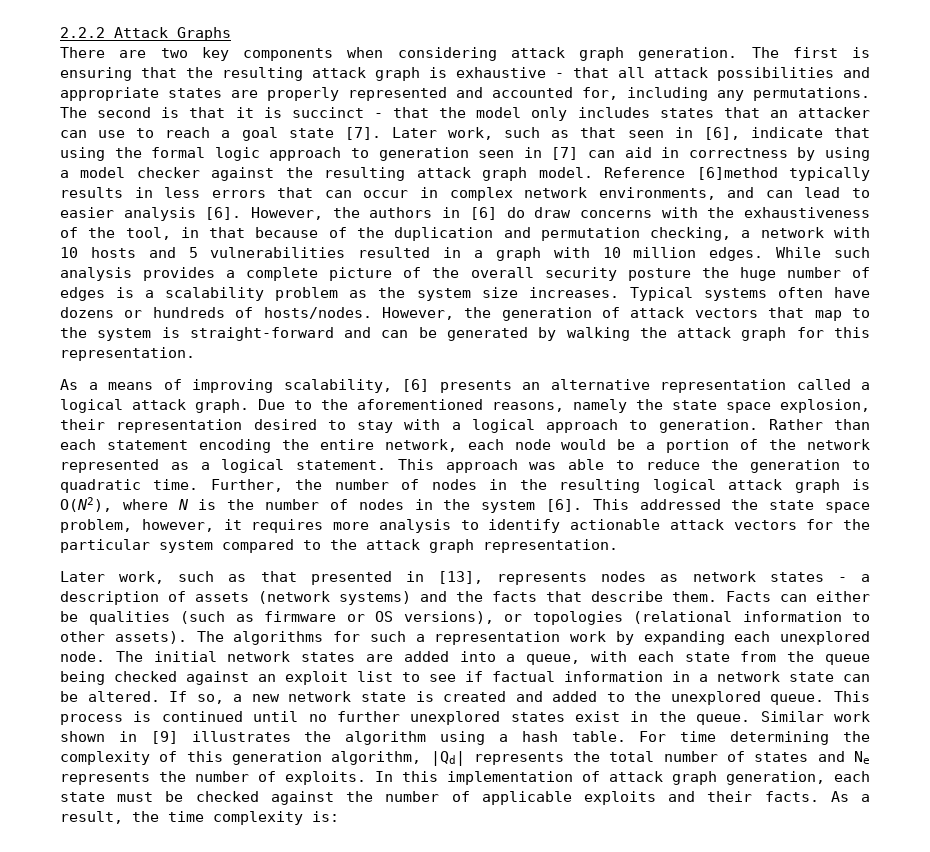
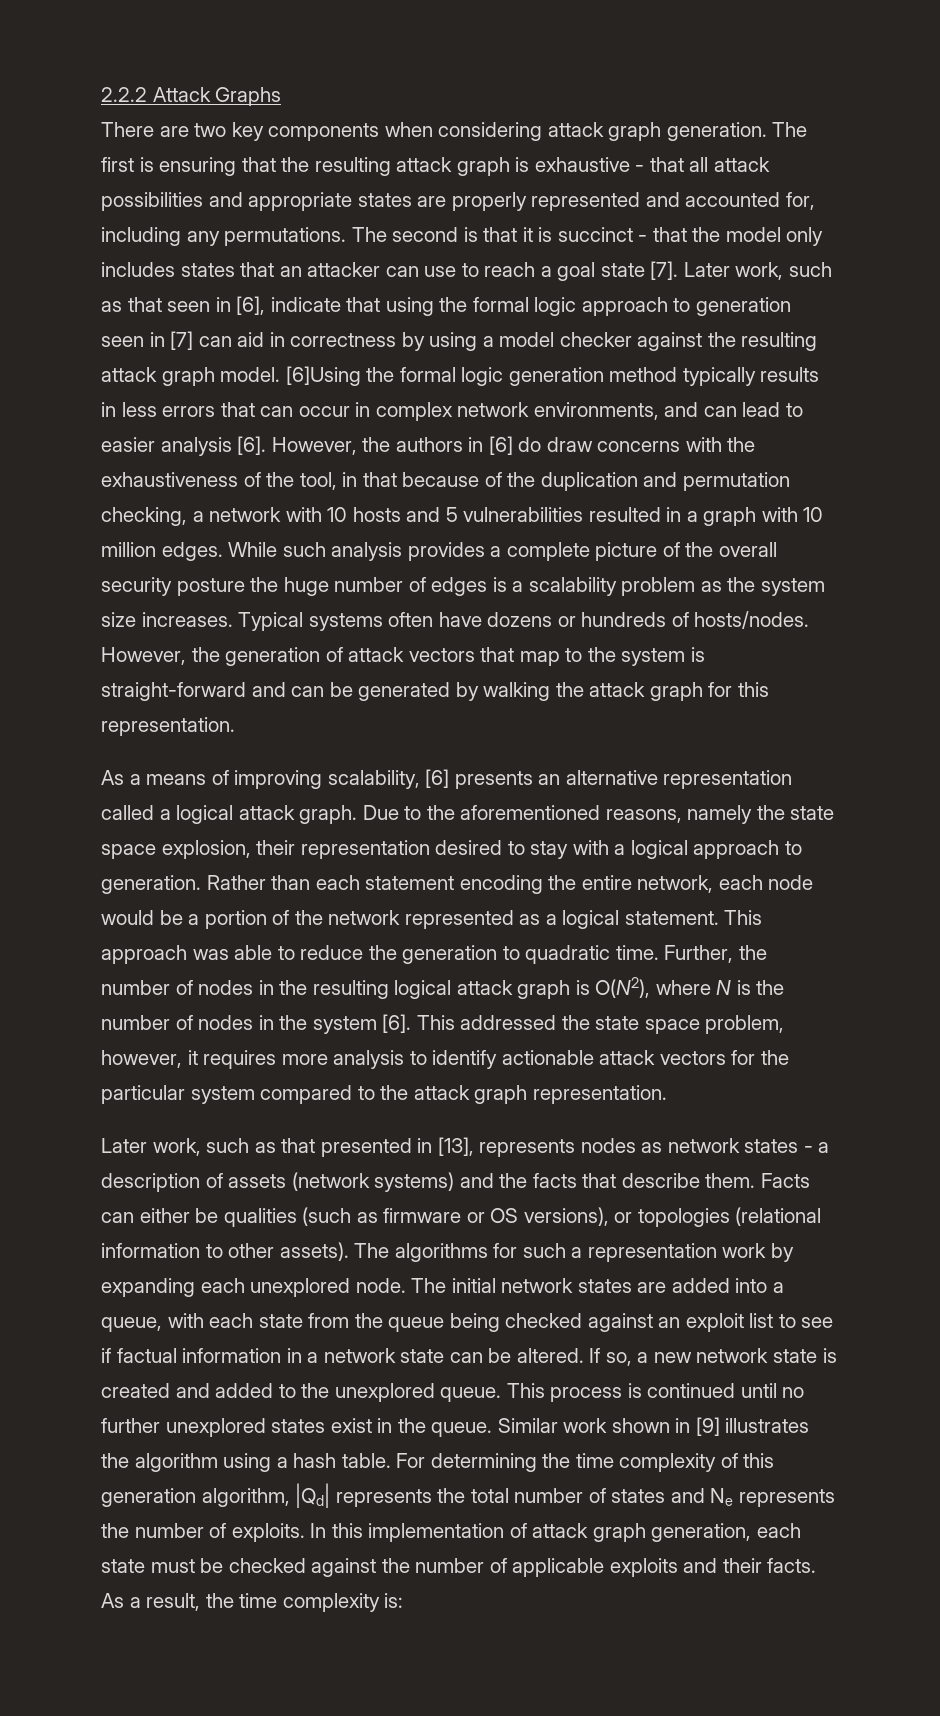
[604,167,778,180] Reference [6]method -> [285,366,678,386] [6]Using the formal logic generation method
[680,731,717,742] time -> (426, 1460) none
(870, 736) none -> [575,1453,614,1468] time

